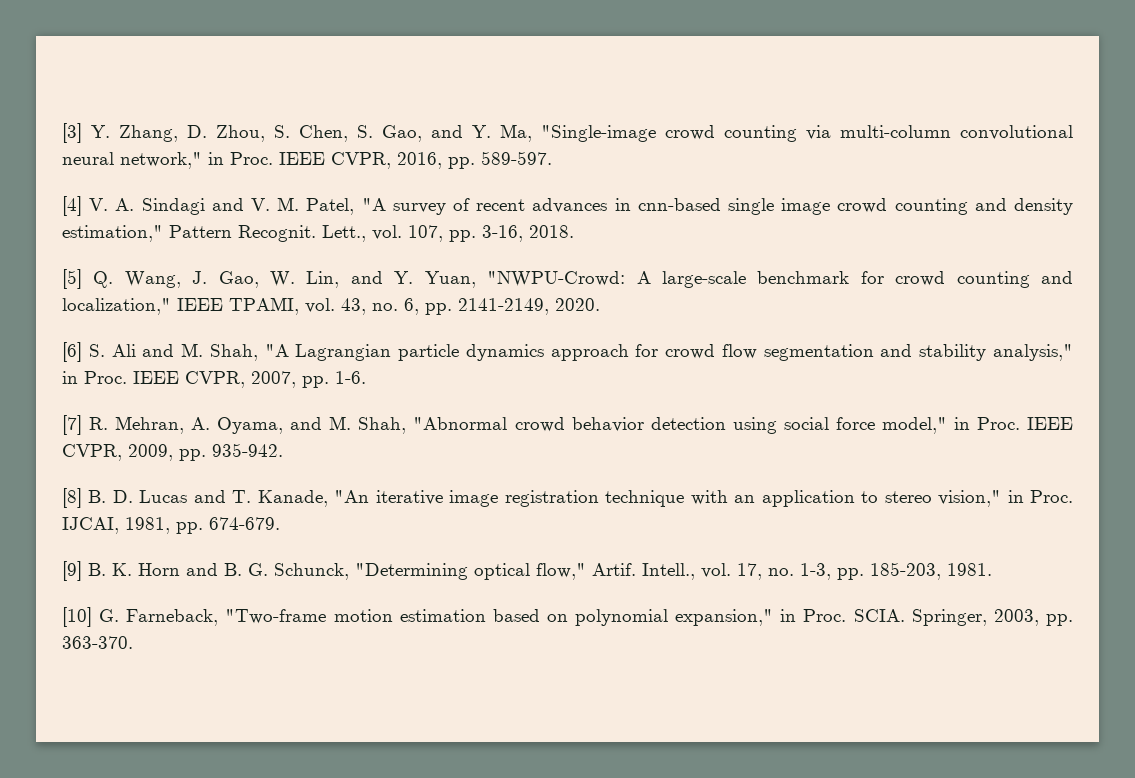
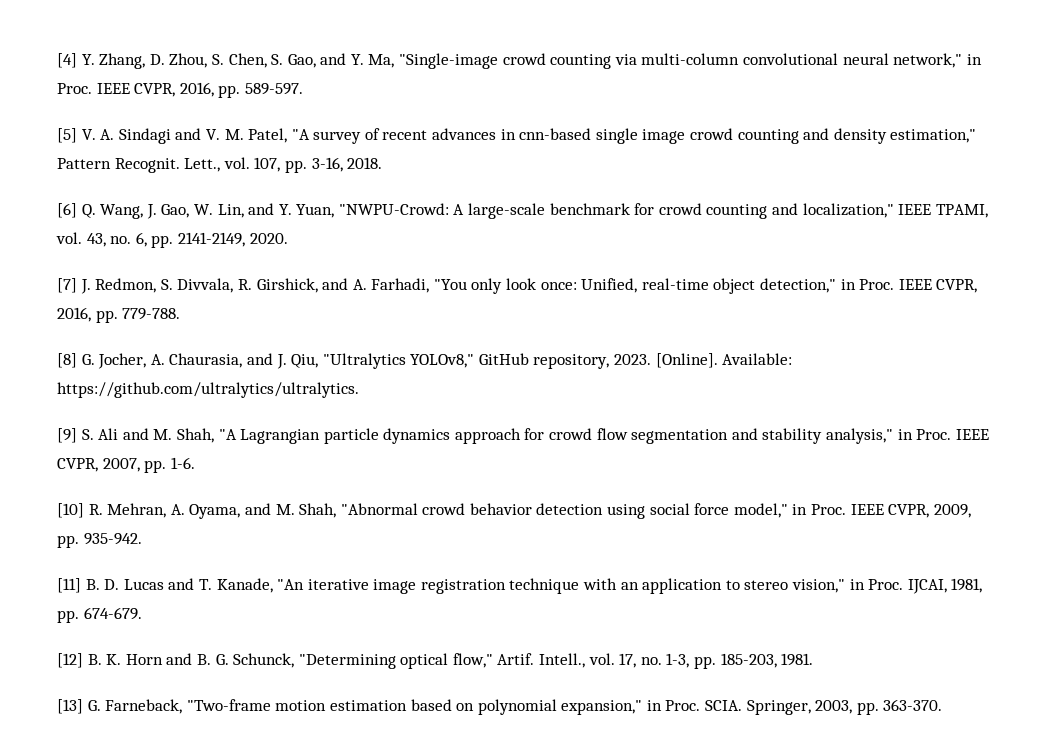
[62,123,82,143] [3] -> [57,53,77,68] [4]
[62,196,82,216] [4] -> [57,128,77,143] [5]
[62,269,82,289] [5] -> [57,203,77,218] [6]
[62,342,82,362] [6] -> [57,278,978,294] [57,307,181,323] [57,353,793,369] [57,382,359,398] [57,428,77,443] [7] J. Redmon, S. Divvala, R. Girshick, and A. Farhadi, "You only look once: Unified, real-time object detection," in Proc. IEEE CVPR, 2016, pp. 779-788. // [8] G. Jocher, A. Chaurasia, and J. Qiu, "Ultralytics YOLOv8," GitHub repository, 2023. [Online]. Available: https://github.com/ultralytics/ultralytics. // [9]
[62,415,82,435] [7] -> [57,503,84,518] [10]
[62,488,82,508] [8] -> [57,578,81,593] [11]
[62,561,82,581] [9] -> [57,653,83,668] [12]
[62,607,92,627] [10] -> [57,699,83,714] [13]

